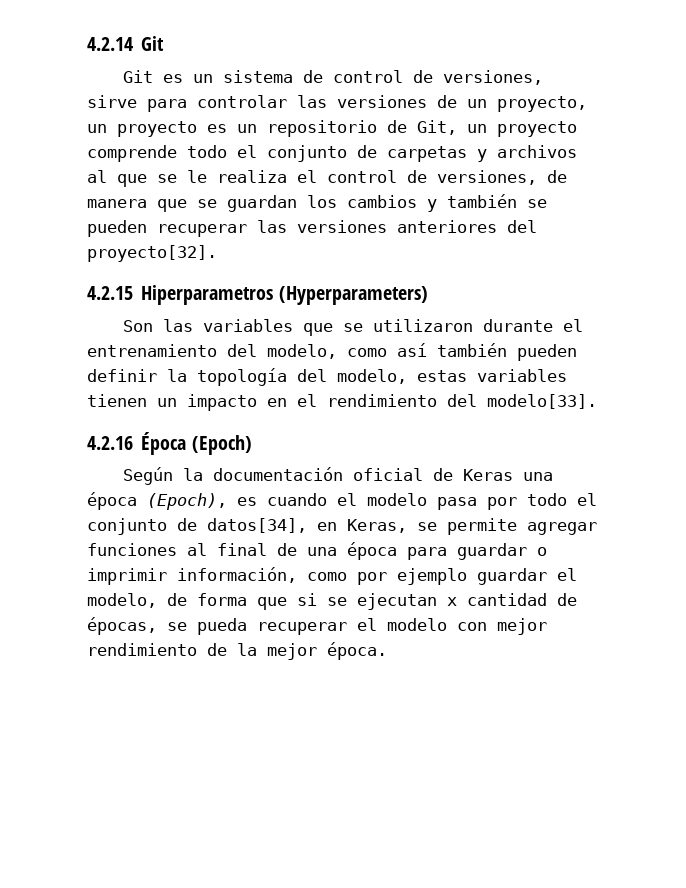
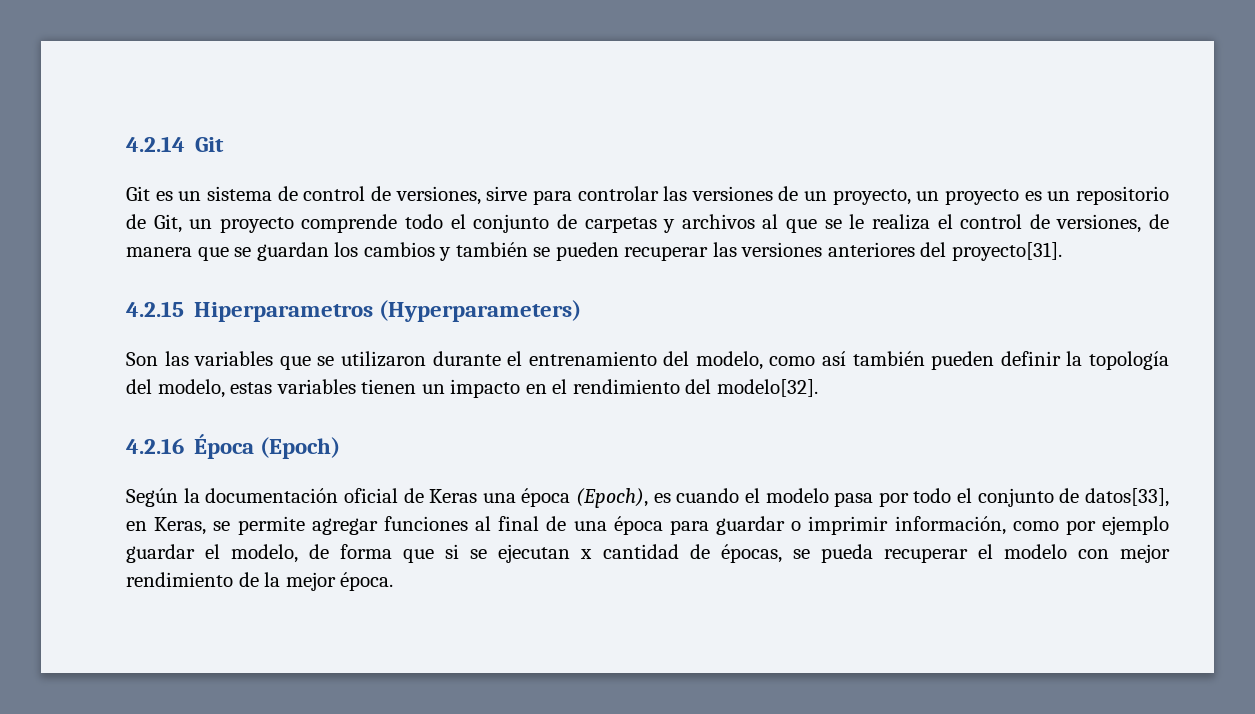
[87,245,217,262] proyecto[32]. -> [952,242,1063,261] proyecto[31].
[487,394,597,409] modelo[33]. -> [716,379,818,397] modelo[32].
[207,518,307,533] datos[34], -> [1085,488,1170,507] datos[33],

